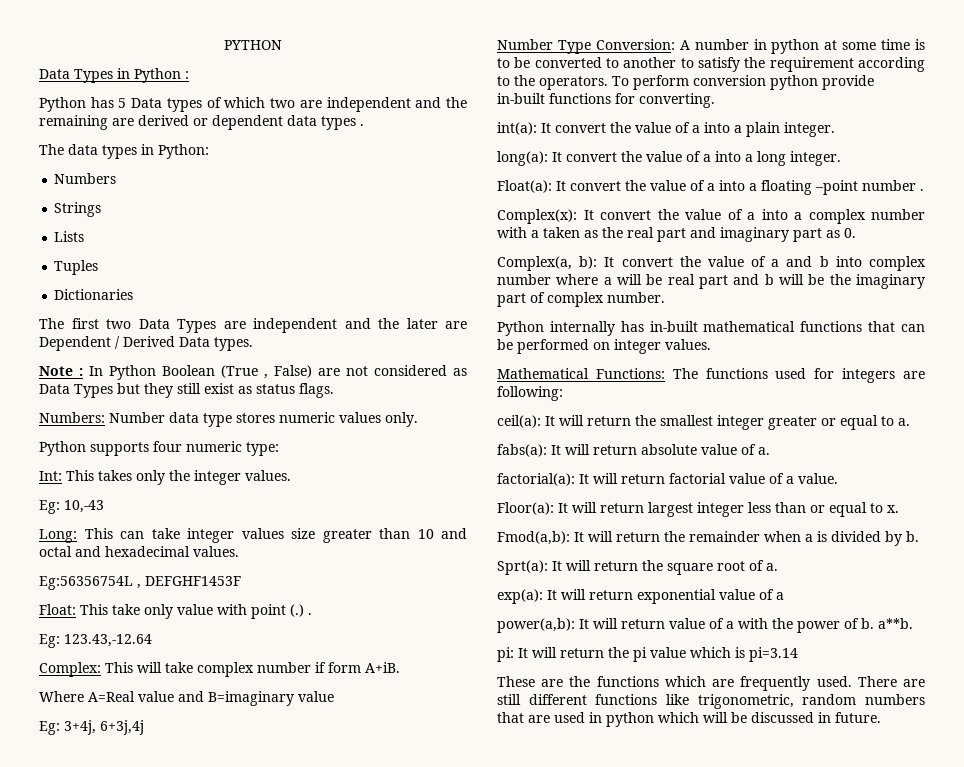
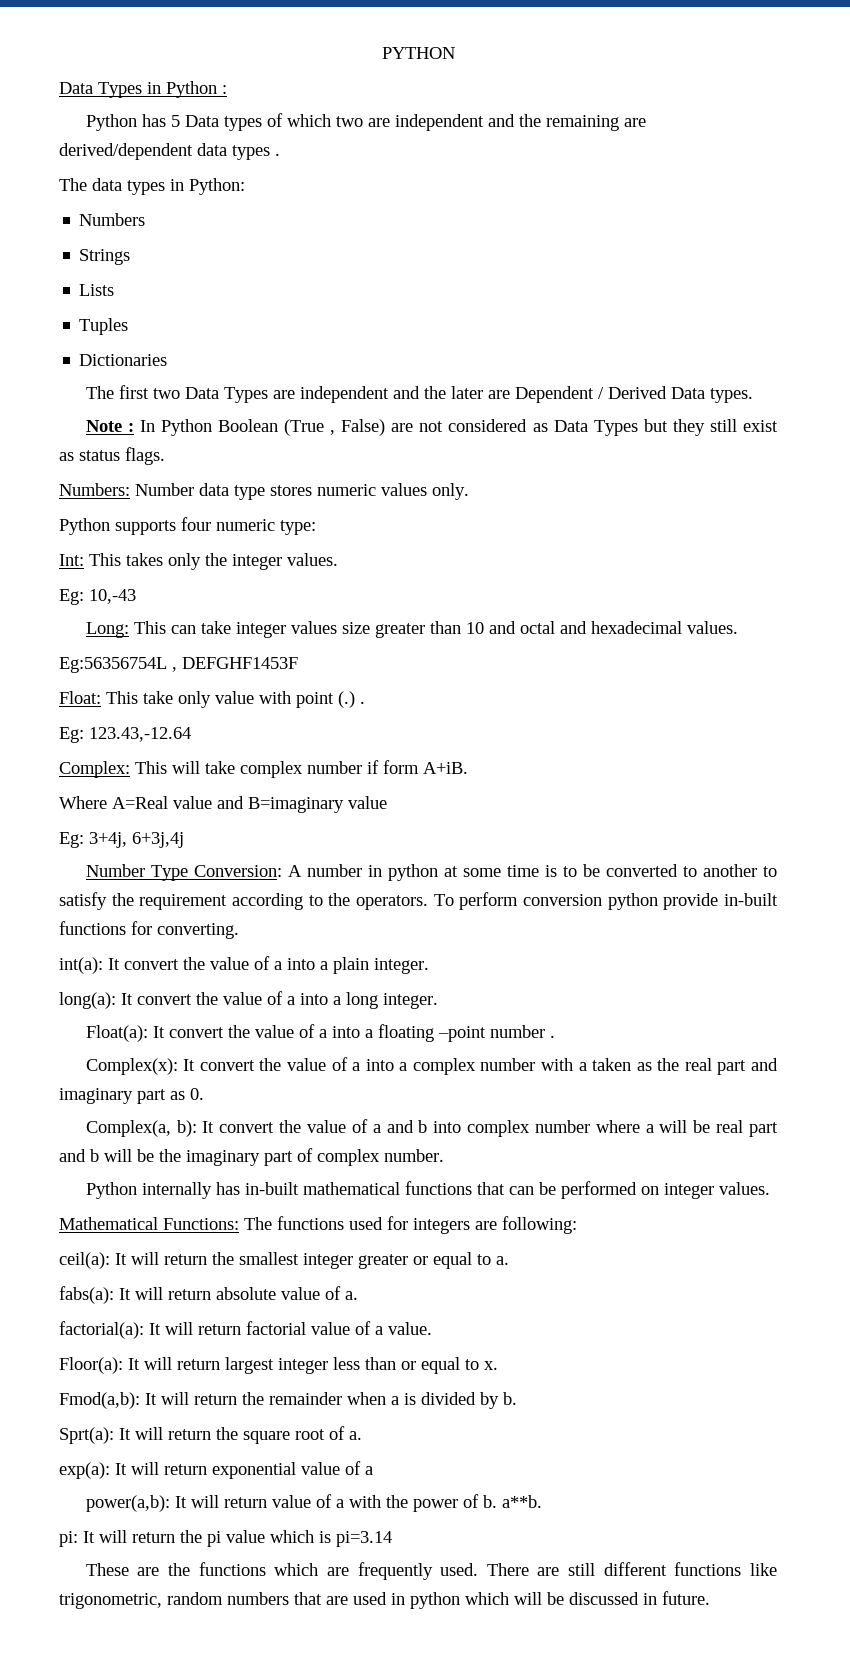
[138,115,283,130] derived or dependent -> [59,143,193,160] derived/dependent

